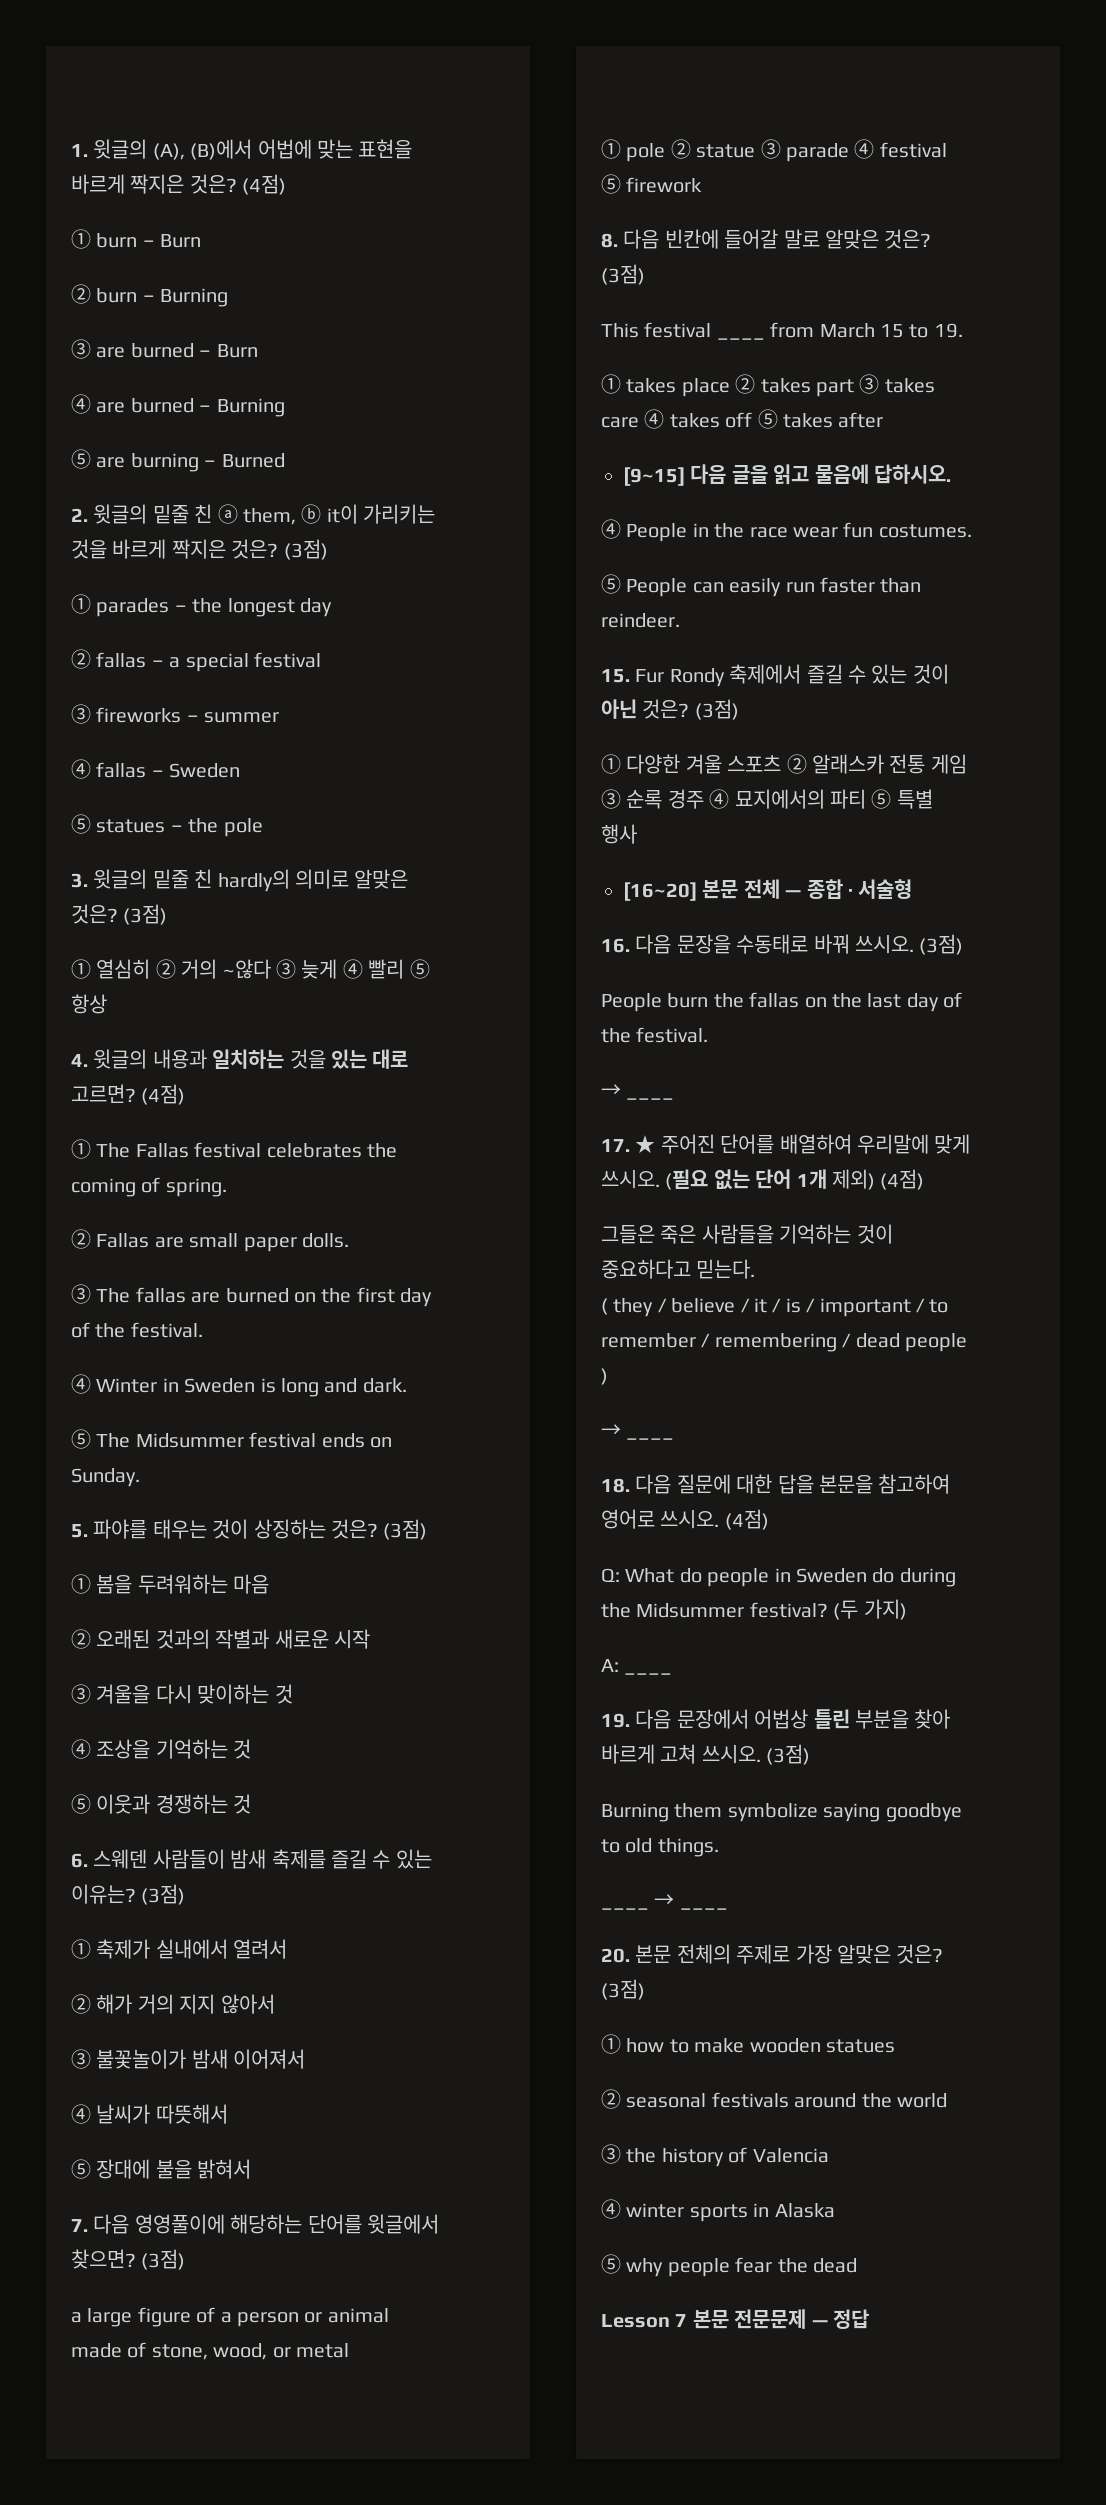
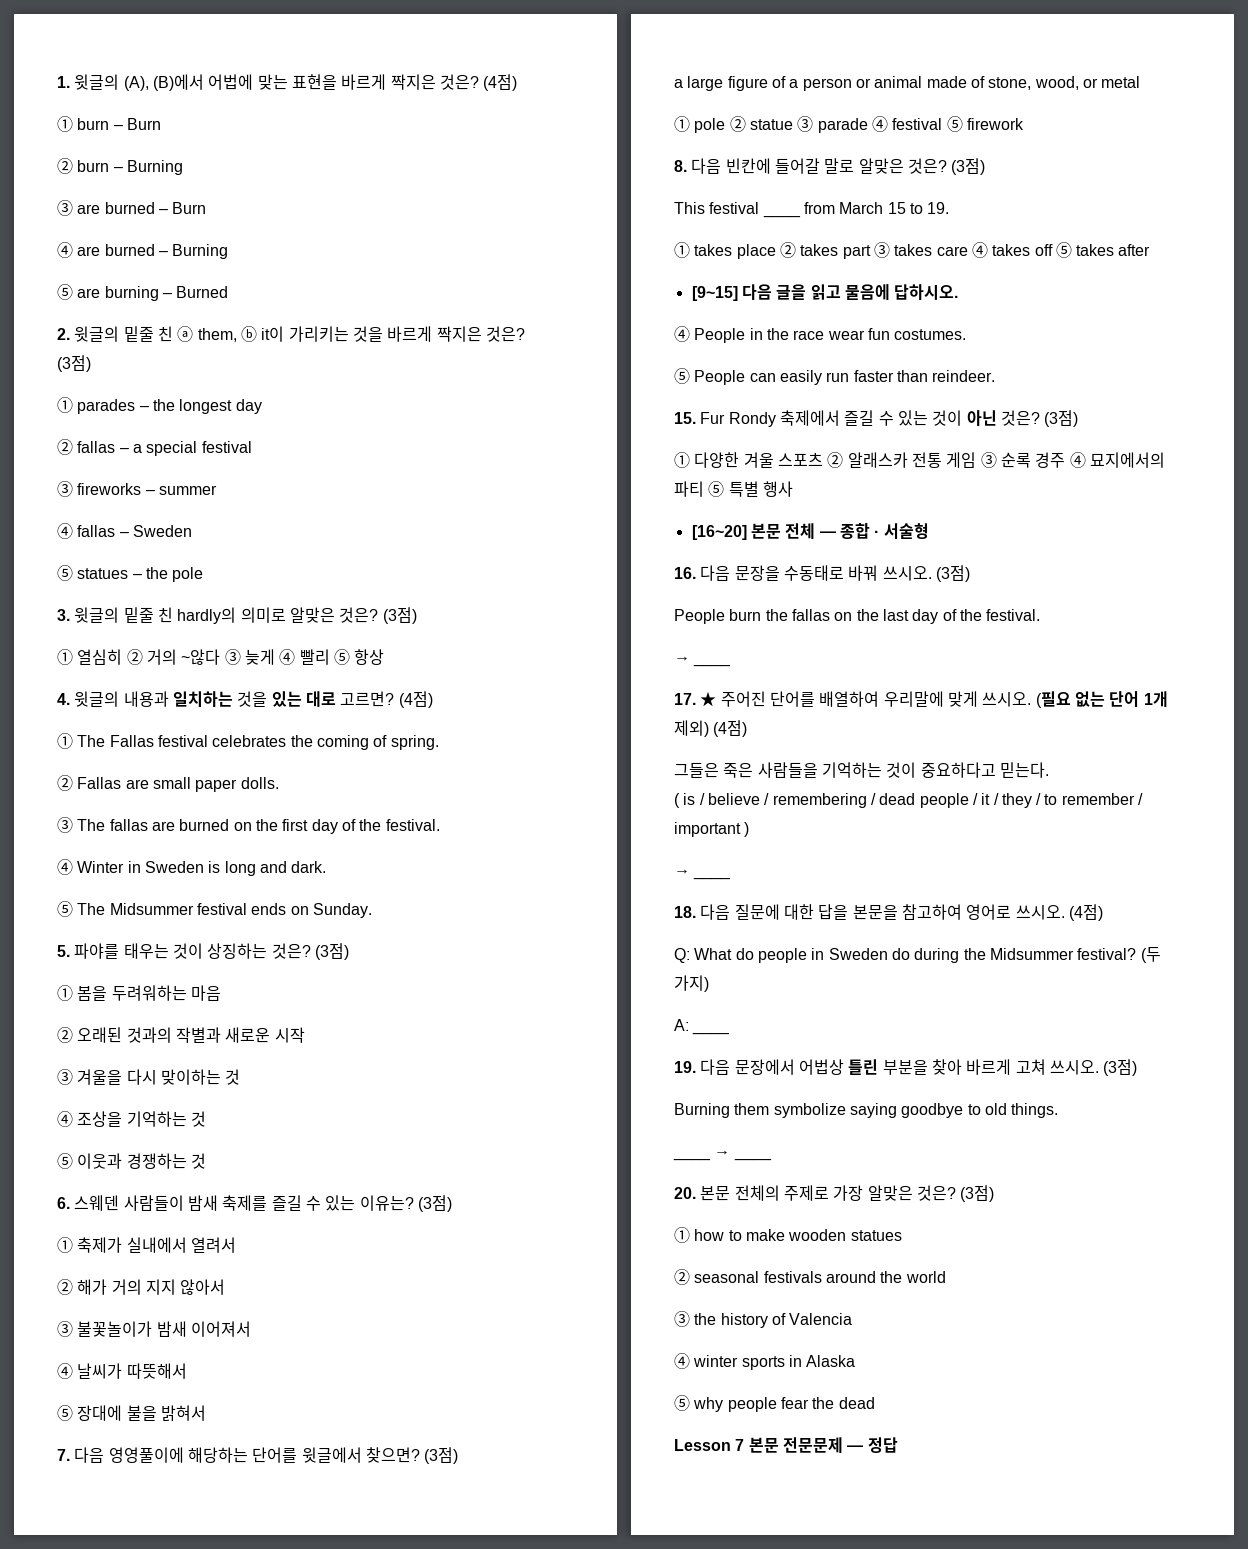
[613,1298,654,1317] they -> [683,793,696,805] is
[754,1298,949,1317] [601,1333,967,1352] it / is / important / to remember / remembering / dead people -> [772,793,1144,808] [674,822,741,837] remembering / dead people / it / they / to remember / important

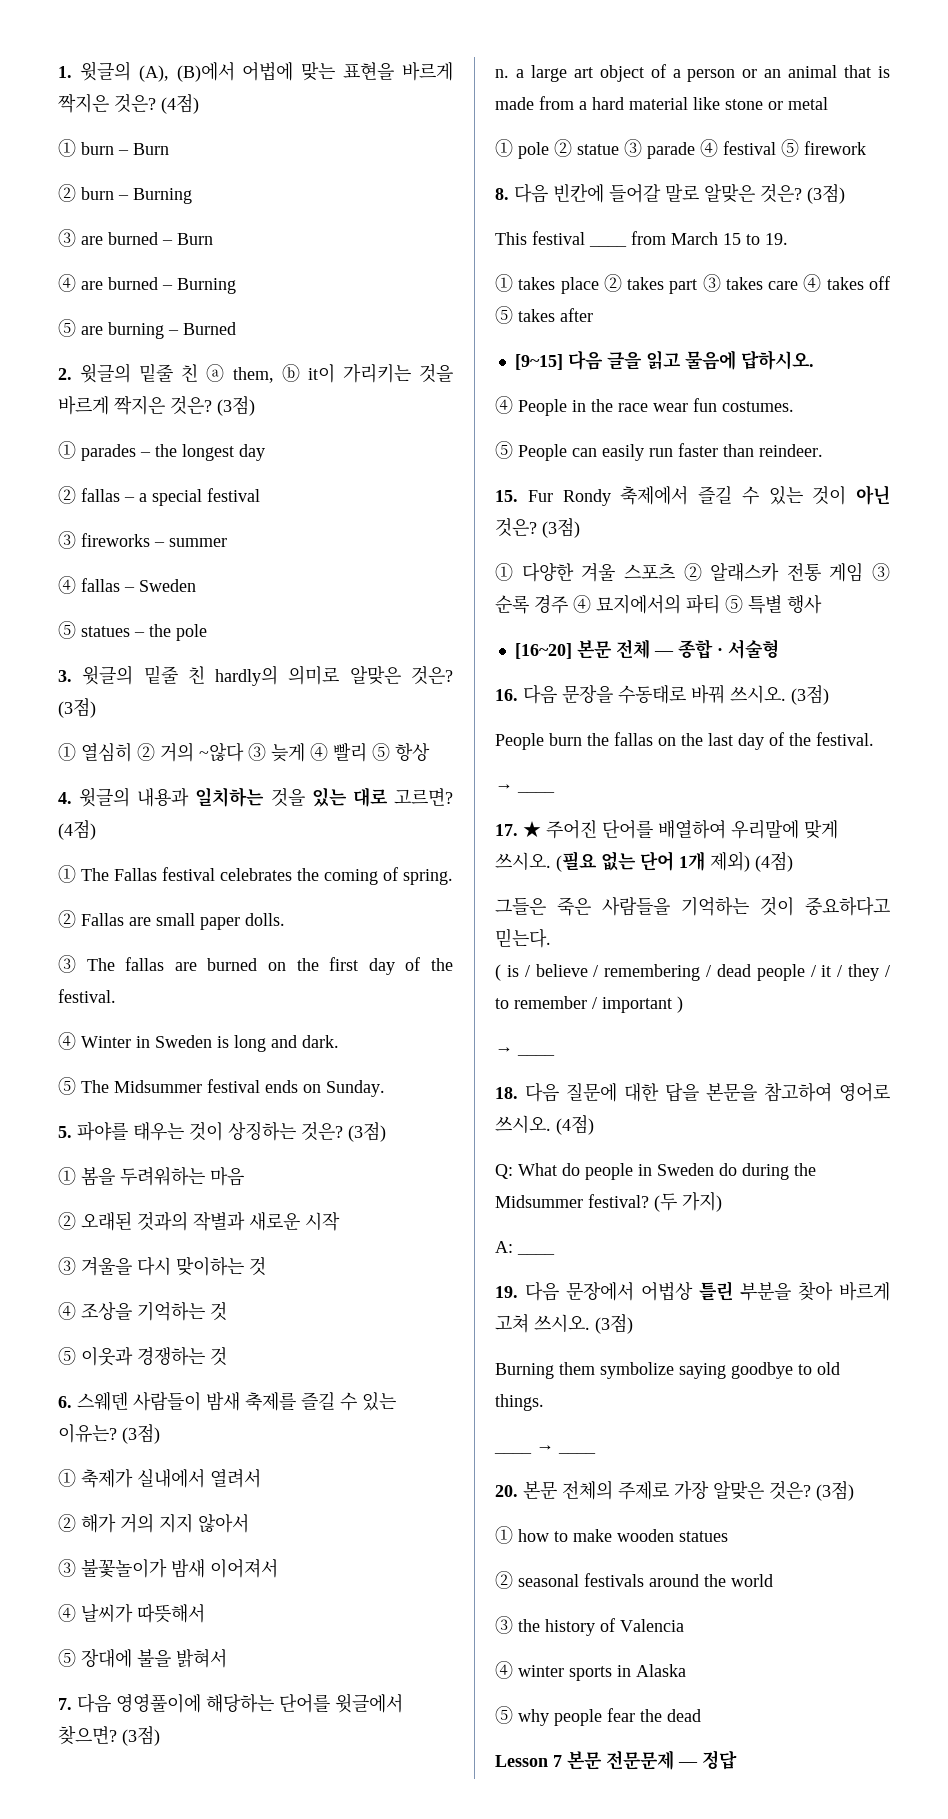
(459, 1455) none -> [495,69,509,78] n.
[727,76,768,91] figure -> [573,65,644,82] art object
[874,76,1079,90] animal made of stone, wood, -> [764,65,890,78] [495,96,763,110] an animal that is made from a hard material like stone

